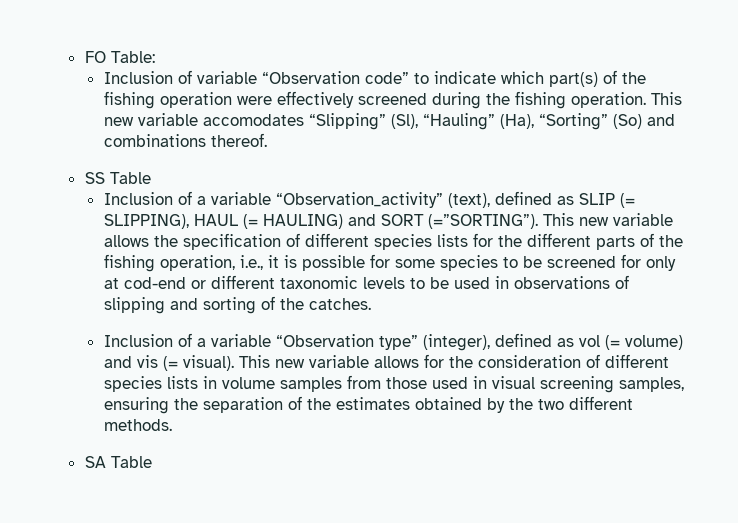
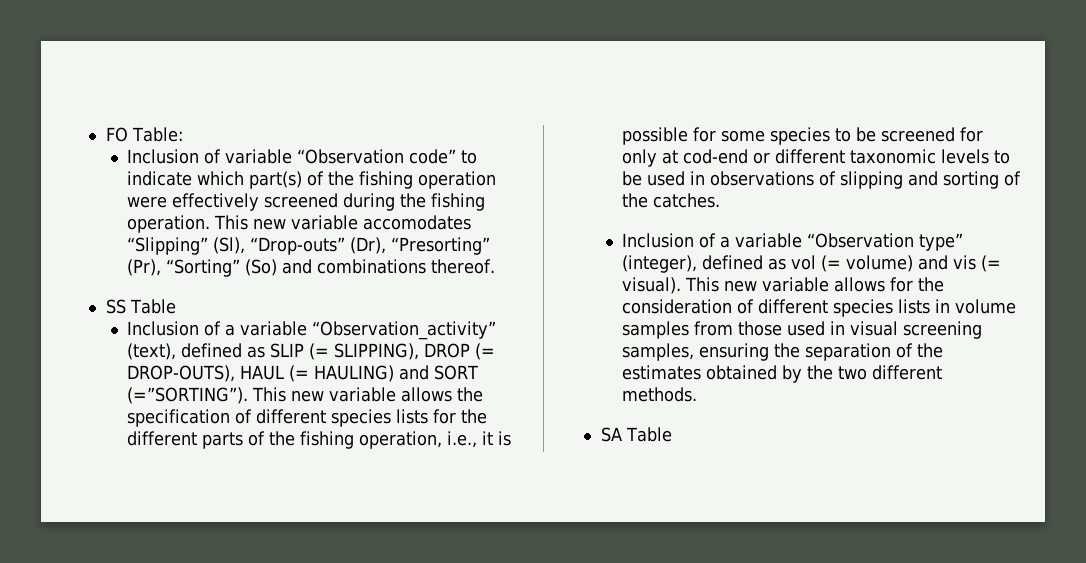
[422,113,534,130] “Hauling” (Ha), -> [250,237,491,255] [127,259,162,276] “Drop-outs” (Dr), “Presorting” (Pr),
(189, 221) none -> [424,343,496,360] [127,365,236,382] DROP (= DROP-OUTS),

